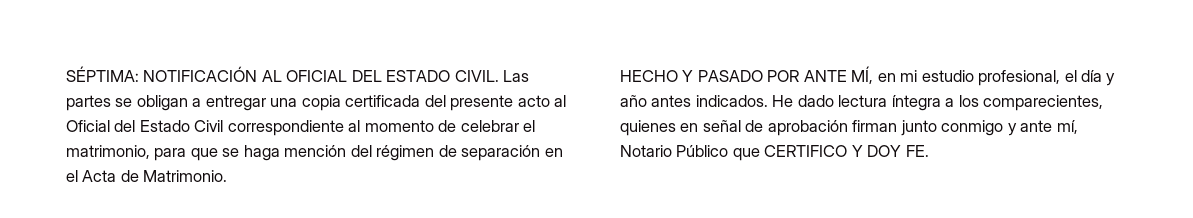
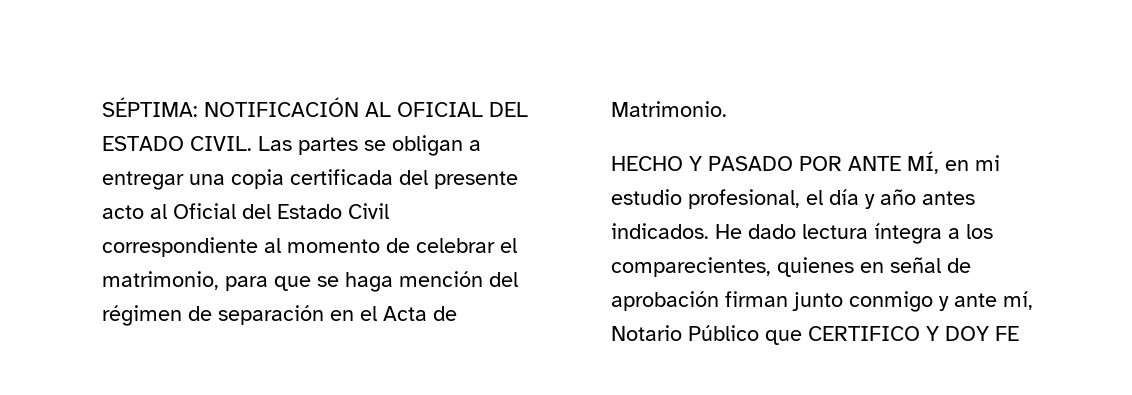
[905,145,929,157] FE. -> [995,326,1019,341] FE

